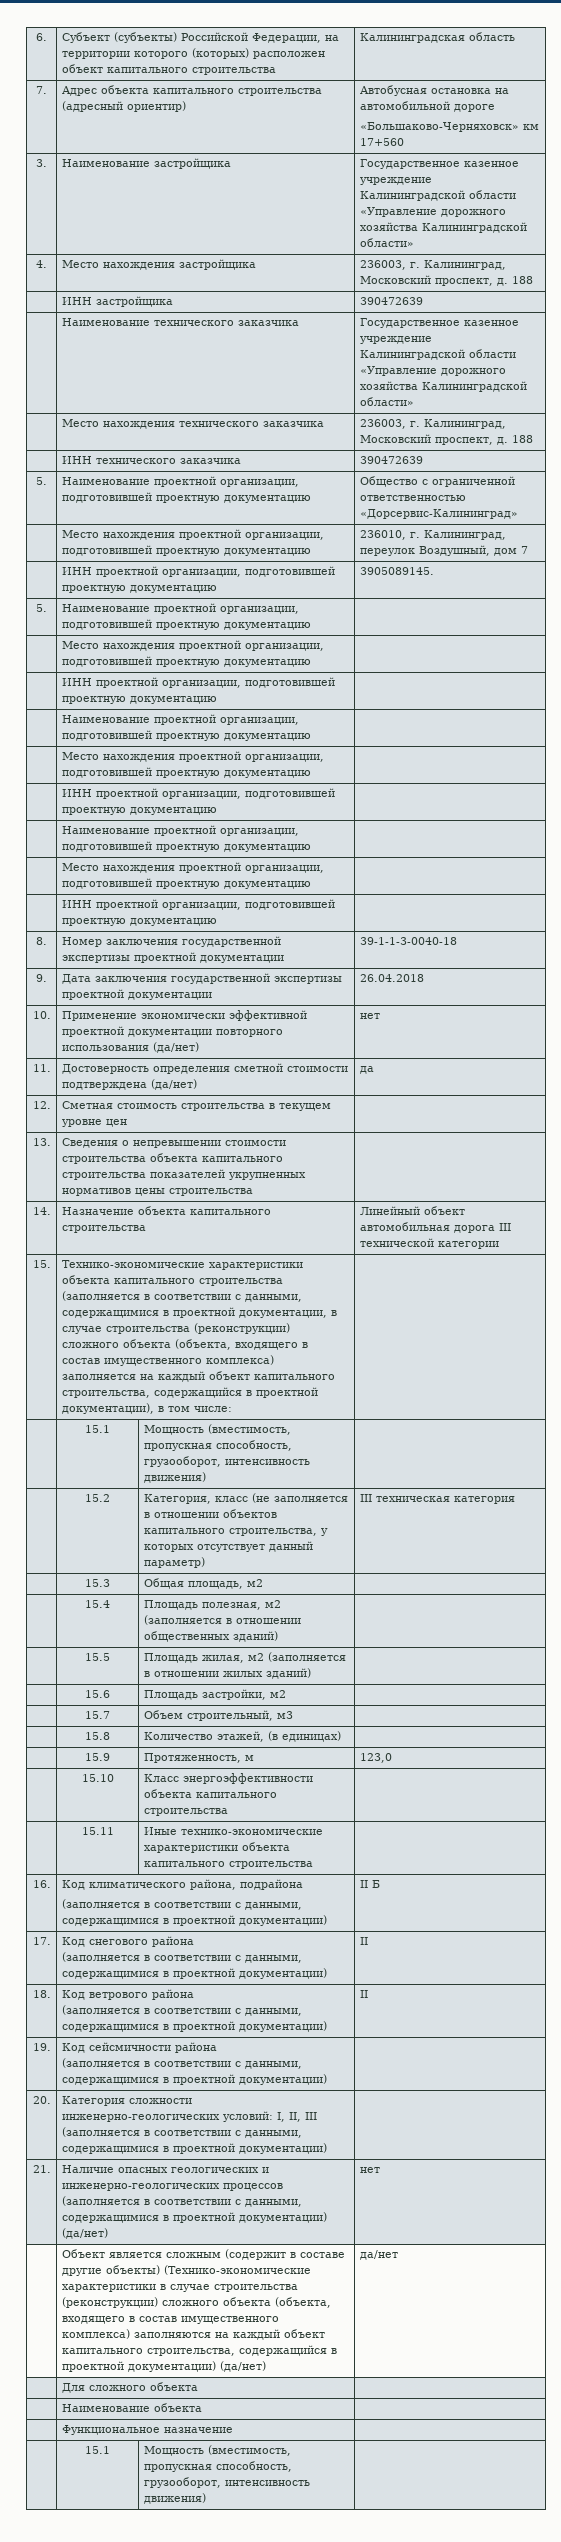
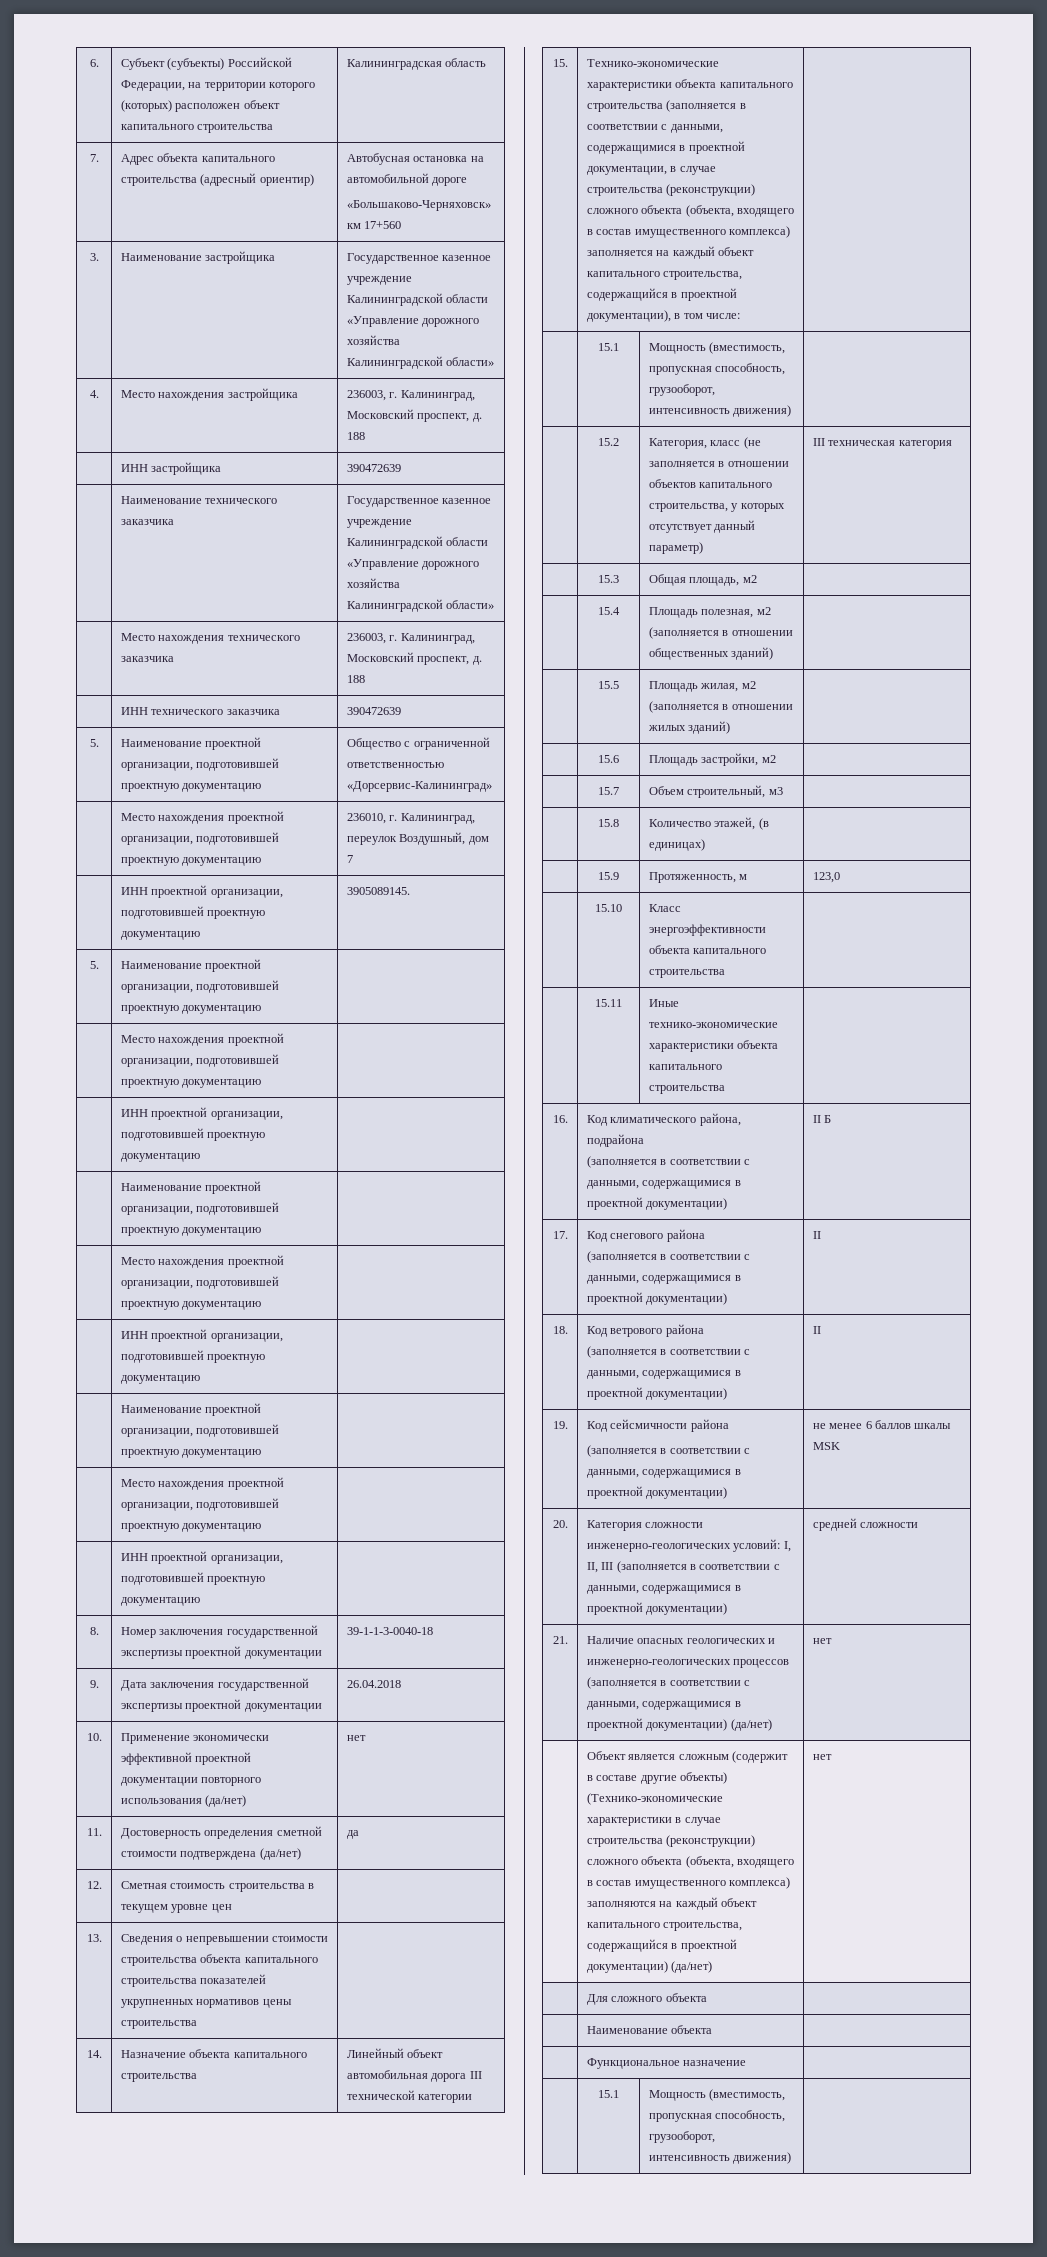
(327, 2079) none -> [812,1420,952,1429] [812,1442,840,1450] не менее 6 баллов шкалы MSK
(327, 2148) none -> [812,1518,919,1531] средней сложности
[359,2250,398,2260] да/нет -> [812,1754,832,1760] нет

